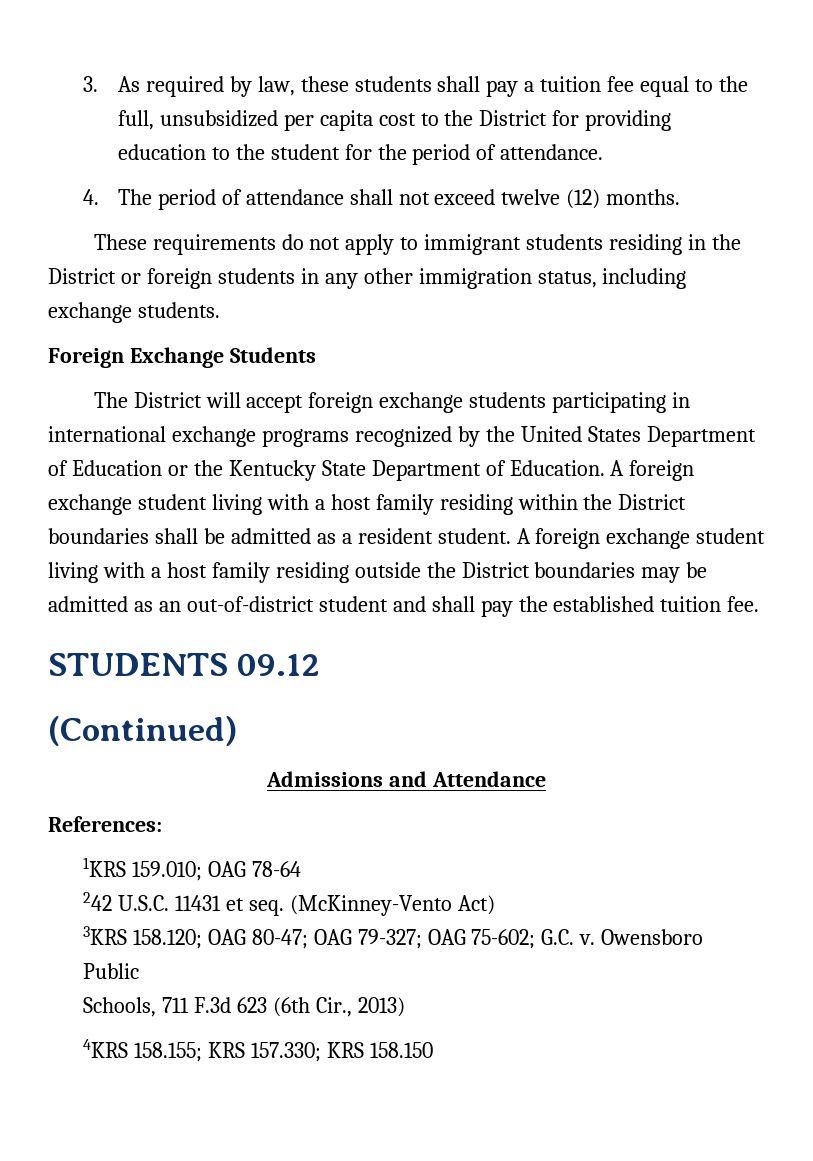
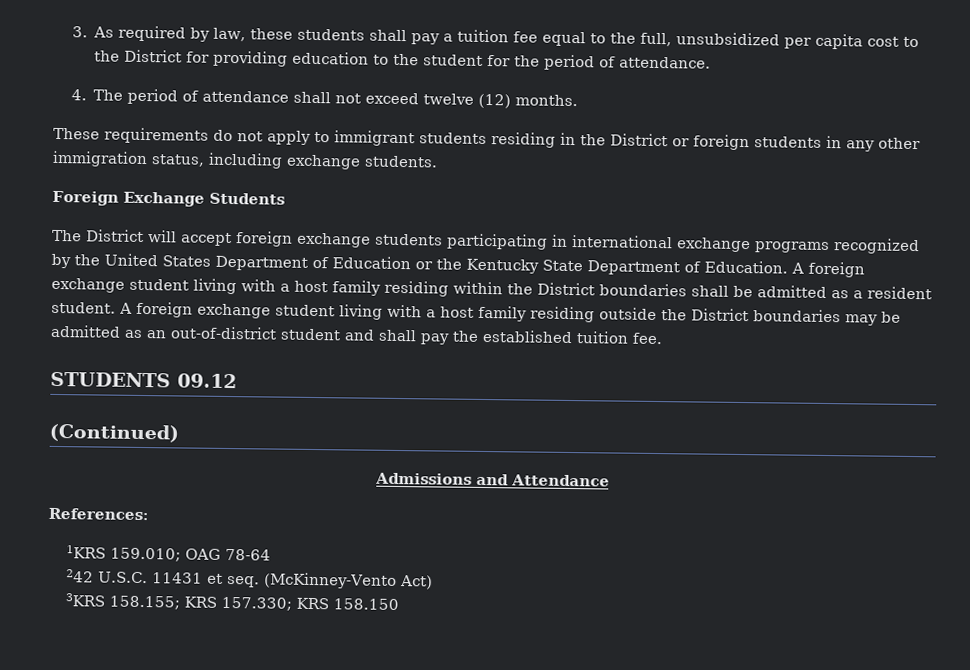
[132,929,704,949] [82,963,139,979] [82,997,405,1017] [82,1039,128,1058] 158.120; OAG 80-47; OAG 79-327; OAG 75-602; G.C. v. Owensboro Public // Schools, 711 F.3d 623 (6th Cir., 2013) // 4KRS -> (105, 600) none

